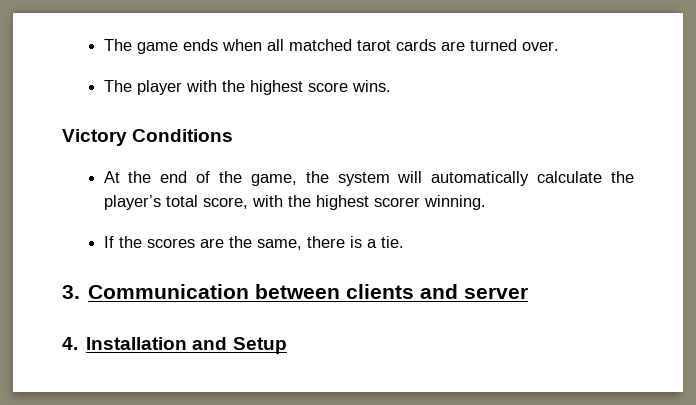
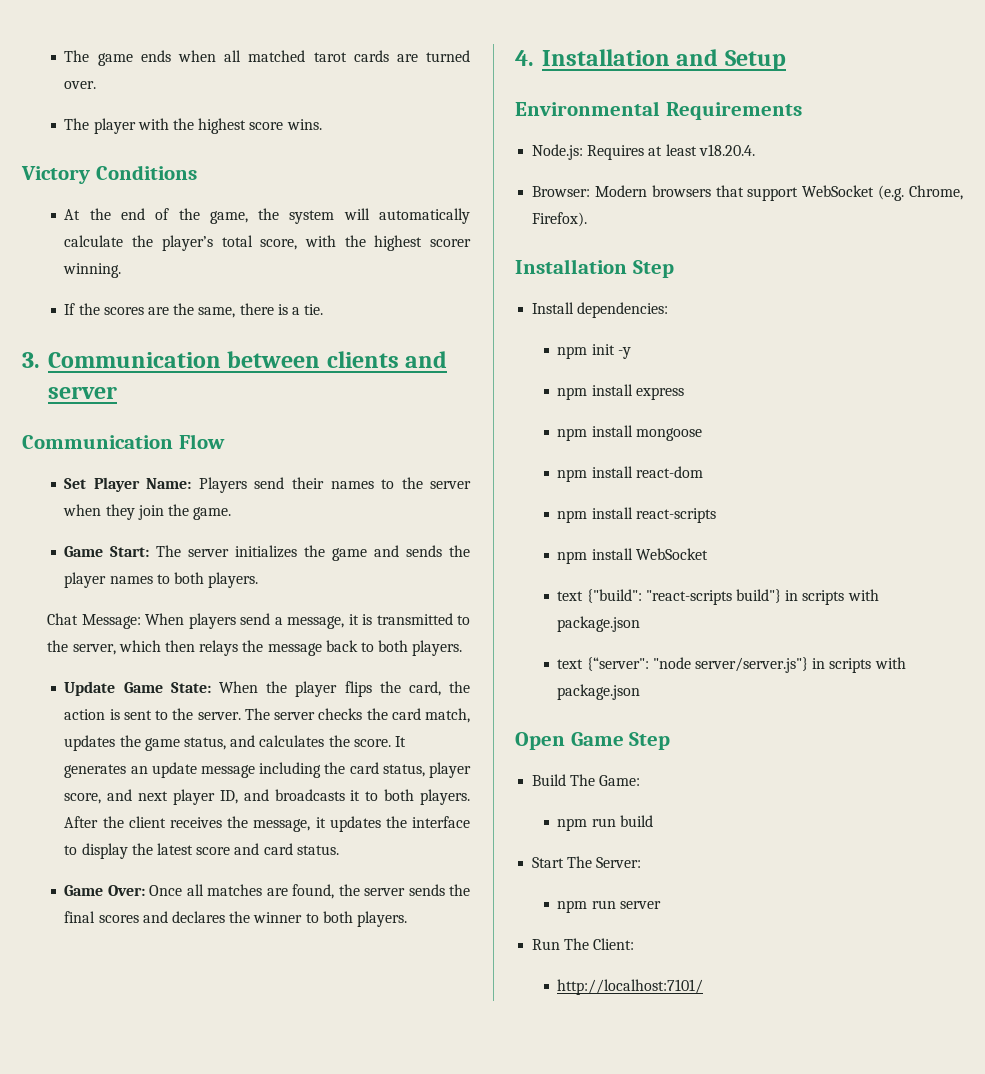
[62,337,287,354] 4. Installation and Setup -> [22,434,225,449] [64,477,471,493] [63,504,232,520] [64,545,470,561] [64,572,259,588] [47,613,470,629] [47,640,463,656] [64,681,470,697] [64,708,470,723] [64,735,406,751] [64,762,471,778] [64,789,471,805] [64,816,470,832] [64,843,339,859] [64,884,470,899] [64,911,407,927] [515,49,786,71] [515,101,802,120] [532,144,755,160] [532,185,963,201] [532,212,588,227] [515,259,674,278] [532,302,669,318] [557,344,631,359] [557,384,684,400] [557,425,702,441] [557,466,703,482] [557,507,716,523] [557,548,708,564] [557,589,879,605] [557,616,641,632] [557,657,906,673] [557,684,641,700] [515,732,671,750] [532,774,641,786] [557,815,653,831] [532,856,642,868] [557,900,661,913] [532,938,635,950] [557,979,704,995] Communication Flow // Set Player Name: Players send their names to the server when they join the game. // Game Start: The server initializes the game and sends the player names to both players. // Chat Message: When players send a message, it is transmitted to the server, which then relays the message back to both players. // Update Game State: When the player flips the card, the action is sent to the server. The server checks the card match, updates the game status, and calculates the score. It generates an update message including the card status, player score, and next player ID, and broadcasts it to both players. After the client receives the message, it updates the interface to display the latest score and card status. // Game Over: Once all matches are found, the server sends the final scores and declares the winner to both players. // 4. Installation and Setup // Environmental Requirements // Node.js: Requires at least v18.20.4. // Browser: Modern browsers that support WebSocket (e.g. Chrome, Firefox). // Installation Step // Install dependencies: // npm init -y // npm install express // npm install mongoose // npm install react-dom // npm install react-scripts // npm install WebSocket // text {"build": "react-scripts build"} in scripts with package.json // text {“server": "node server/server.js"} in scripts with package.json // Open Game Step // Build The Game: // npm run build // Start The Server: // npm run server // Run The Client: // http://localhost:7101/

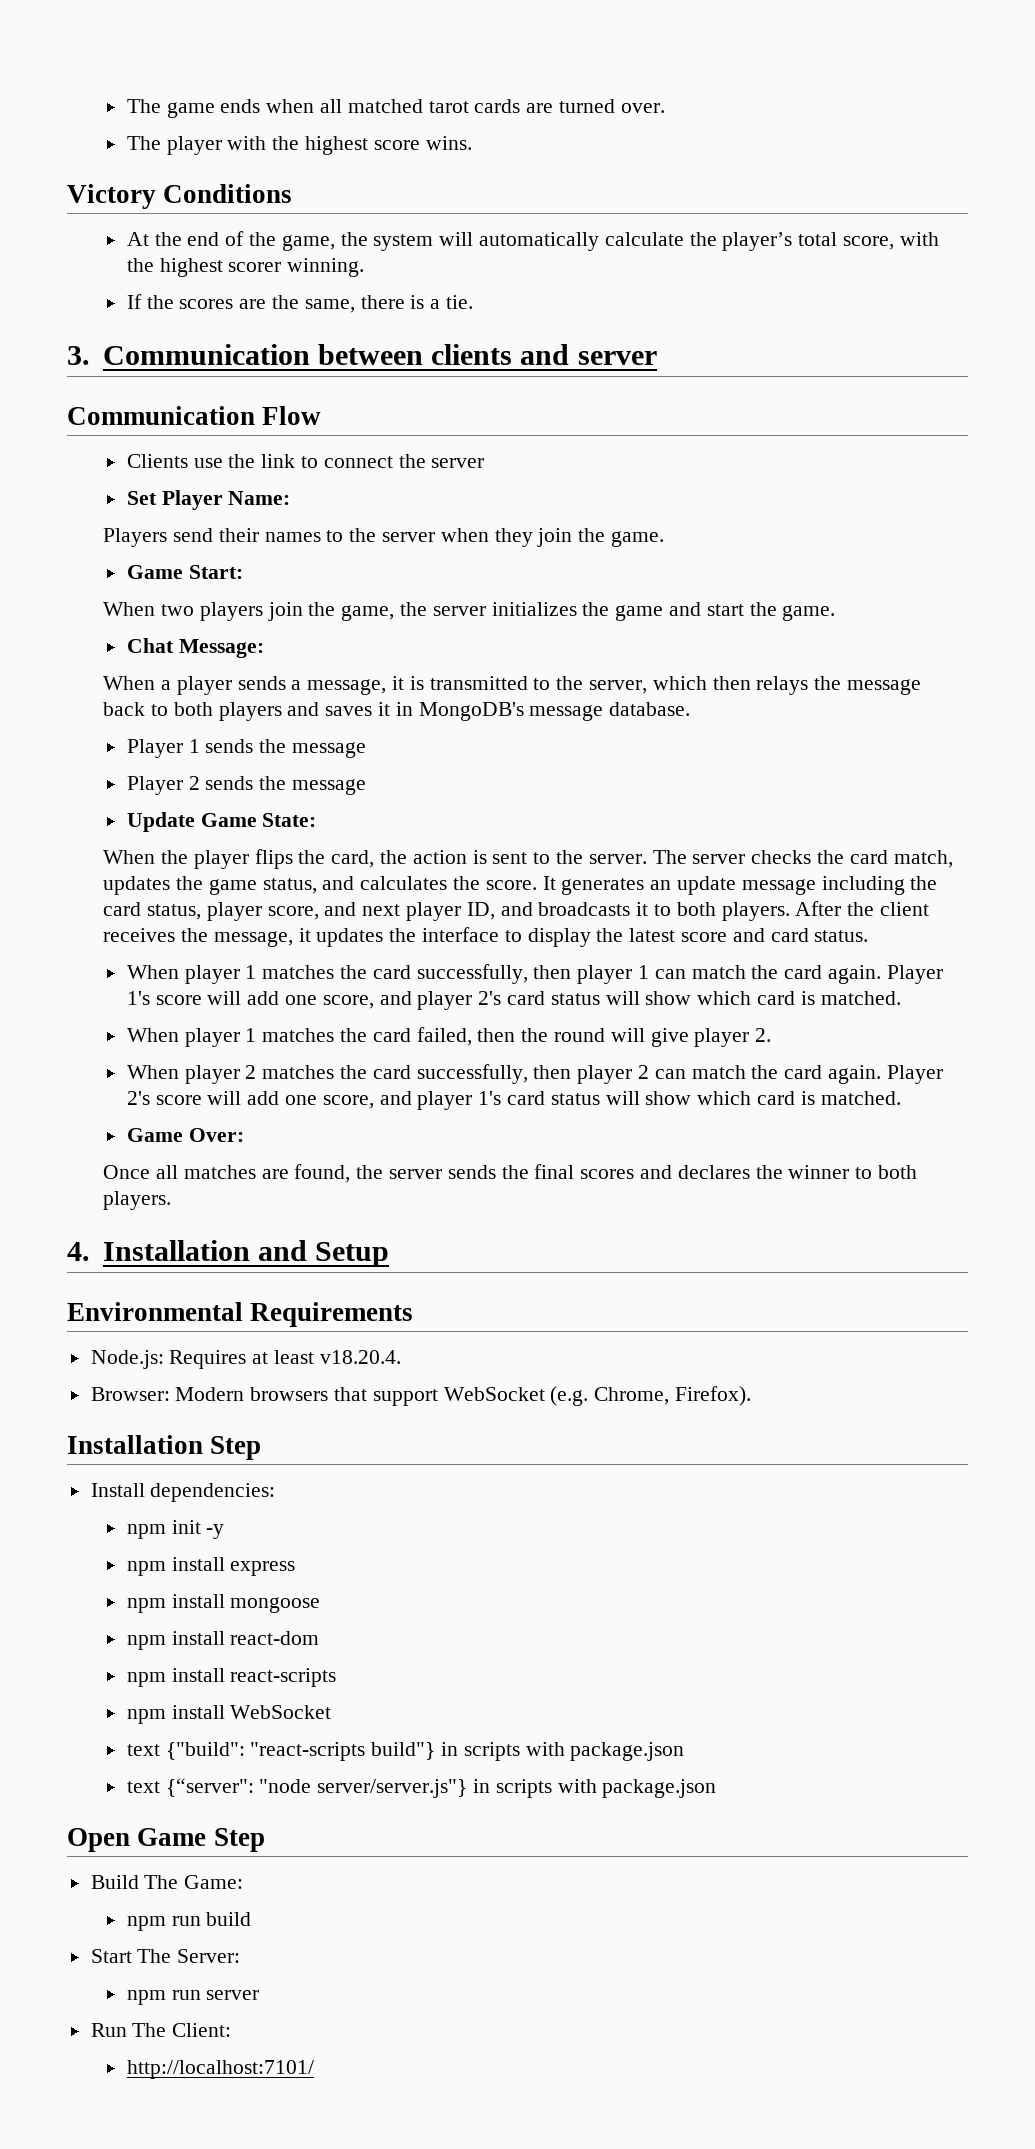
(225, 441) none -> [126,454,485,468] // Clients use the link to connect the server
(192, 483) none -> (291, 498) //
[156,545,182,557] The -> [103,602,427,621] // When two players join the game, the
[406,545,470,557] [64,572,259,588] [47,613,271,629] sends the player names to both players. // Chat Message: When players send -> [706,602,836,621] [126,638,264,658] [103,676,286,695] start the game. // Chat Message: // When a player sends
[412,640,463,656] players. -> [218,702,691,721] [126,739,366,758] [126,776,366,795] players and saves it in MongoDB's message database. // Player 1 sends the message // Player 2 sends the message
(211, 687) none -> (317, 820) //
(339, 850) none -> [126,964,943,984] [126,991,901,1010] [126,1027,772,1047] [126,1064,943,1084] [126,1091,901,1110] // When player 1 matches the card successfully, then player 1 can match the card again. Player 1's score will add one score, and player 2's card status will show which card is matched. // When player 1 matches the card failed, then the round will give player 2. // When player 2 matches the card successfully, then player 2 can match the card again. Player 2's score will add one score, and player 1's card status will show which card is matched.
(145, 890) none -> (244, 1135) //

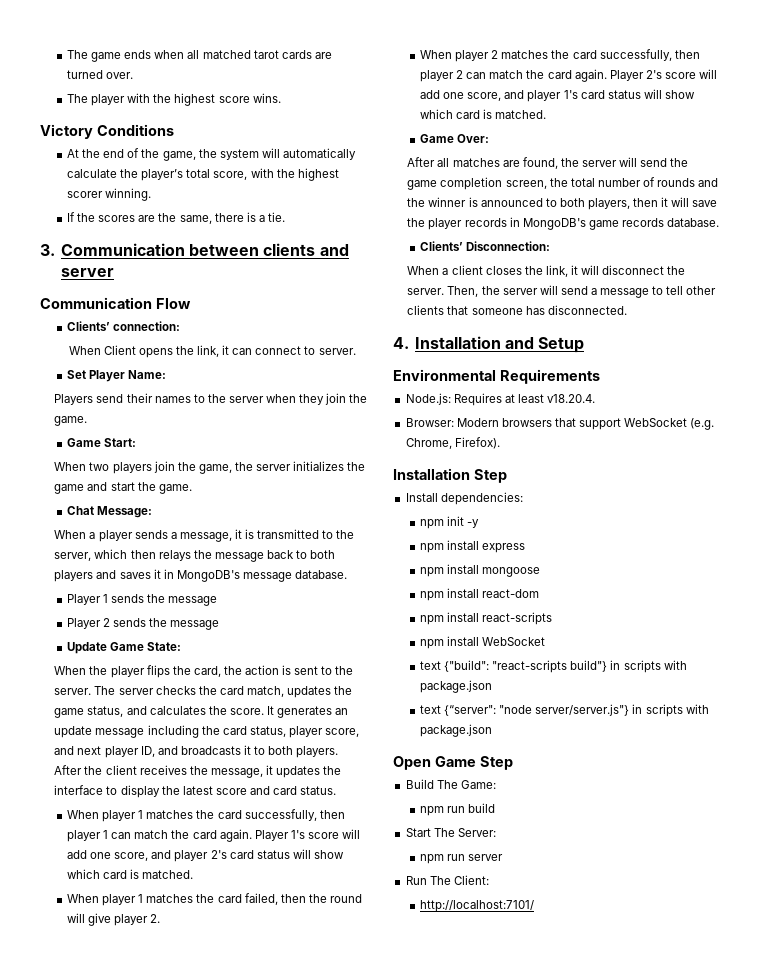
[126,454,485,468] Clients use the link to connect the server -> [66,321,181,331] [68,345,356,358] Clients’ connection: // When Client opens the link, it can connect to server.
[103,1165,151,1179] Once -> [407,157,436,167] After
[447,1164,918,1179] [103,1191,172,1210] sends the final scores and declares the winner to both players. -> [619,157,689,167] [407,177,719,190] [407,197,718,210] [407,217,720,230] [419,241,551,251] [407,265,686,277] [407,285,717,298] [407,305,627,315] will send the game completion screen, the total number of rounds and the winner is announced to both players, then it will save the player records in MongoDB's game records database. // Clients’ Disconnection: // When a client closes the link, it will disconnect the server. Then, the server will send a message to tell other clients that someone has disconnected.

